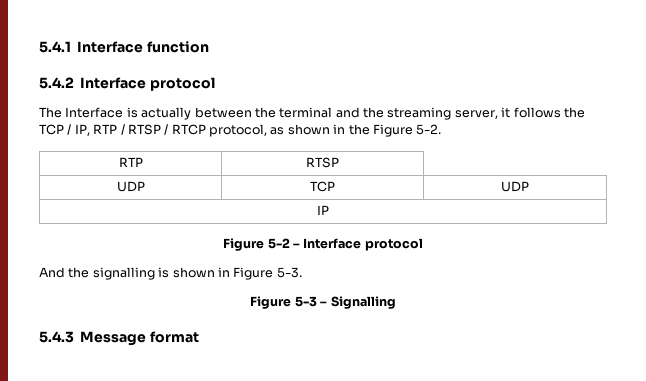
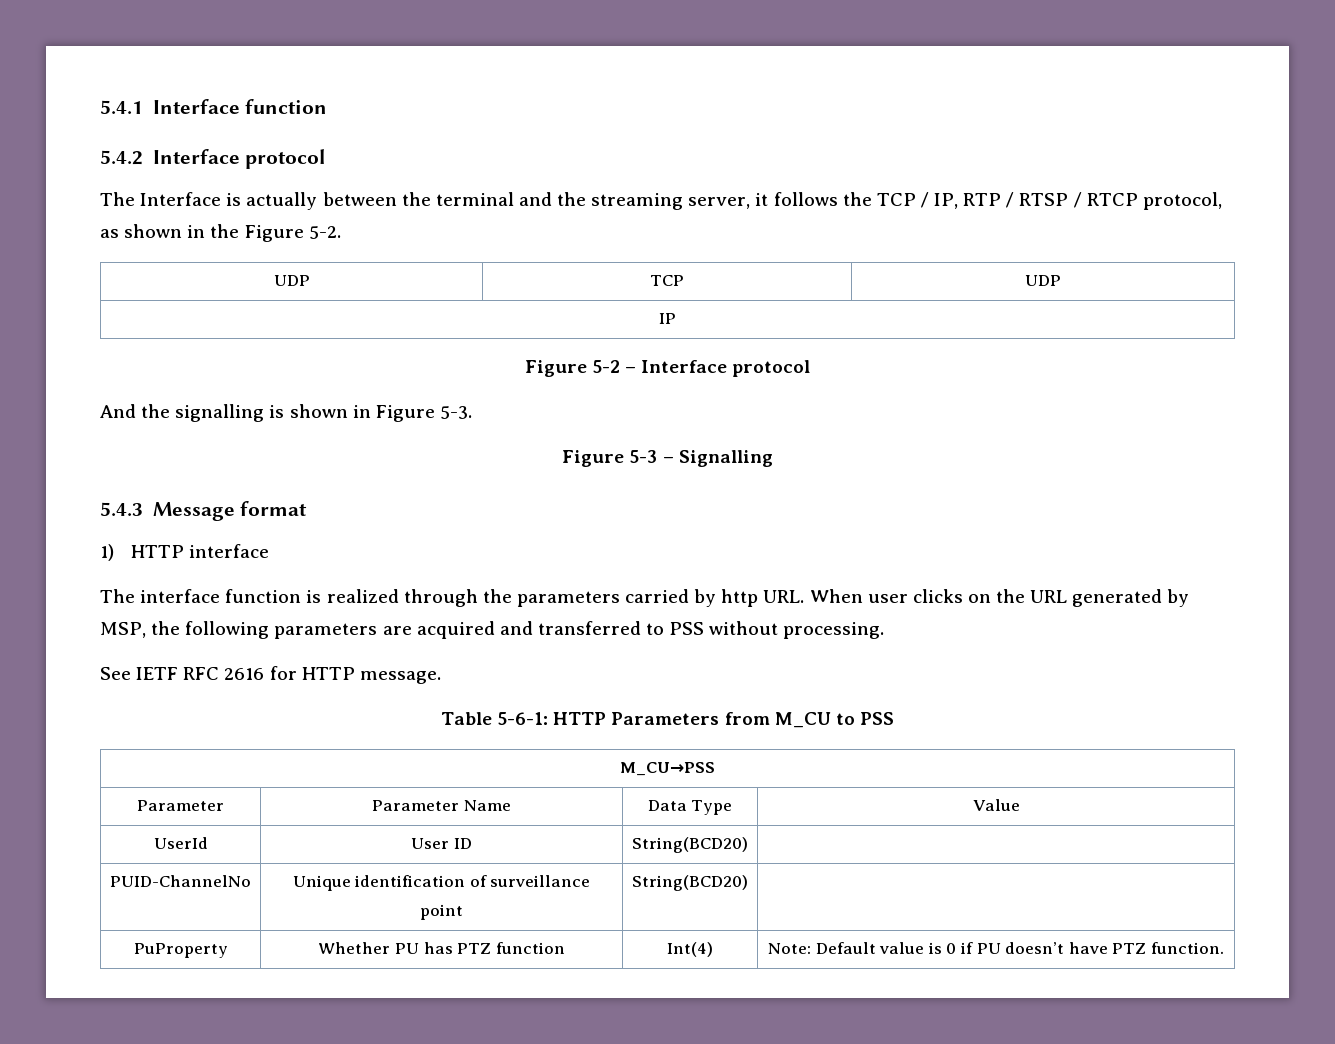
[118,157,143,167] [306,157,339,168] // RTP | RTSP -> (341, 232) none
(200, 337) none -> [100,544,269,561] [100,589,1190,607] [100,621,885,639] [100,666,441,684] [441,712,894,728] [620,762,715,776] [137,800,224,811] [372,800,511,811] [647,800,733,815] [972,799,1020,811] [153,837,208,849] [411,838,472,849] [632,837,748,853] [110,875,251,887] [292,875,591,891] [420,904,464,920] [632,875,748,891] [133,943,228,958] [318,942,565,954] [667,942,713,957] [768,942,1224,954] // 1) HTTP interface // The interface function is realized through the parameters carried by http URL. When user clicks on the URL generated by MSP, the following parameters are acquired and transferred to PSS without processing. // See IETF RFC 2616 for HTTP message. // Table 5-6-1: HTTP Parameters from M_CU to PSS // M_CU→PSS // Parameter | Parameter Name | Data Type | Value // UserId | User ID | String(BCD20) | // PUID-ChannelNo | Unique identification of surveillance point | String(BCD20) | // PuProperty | Whether PU has PTZ function | Int(4) | Note: Default value is 0 if PU doesn’t have PTZ function.

